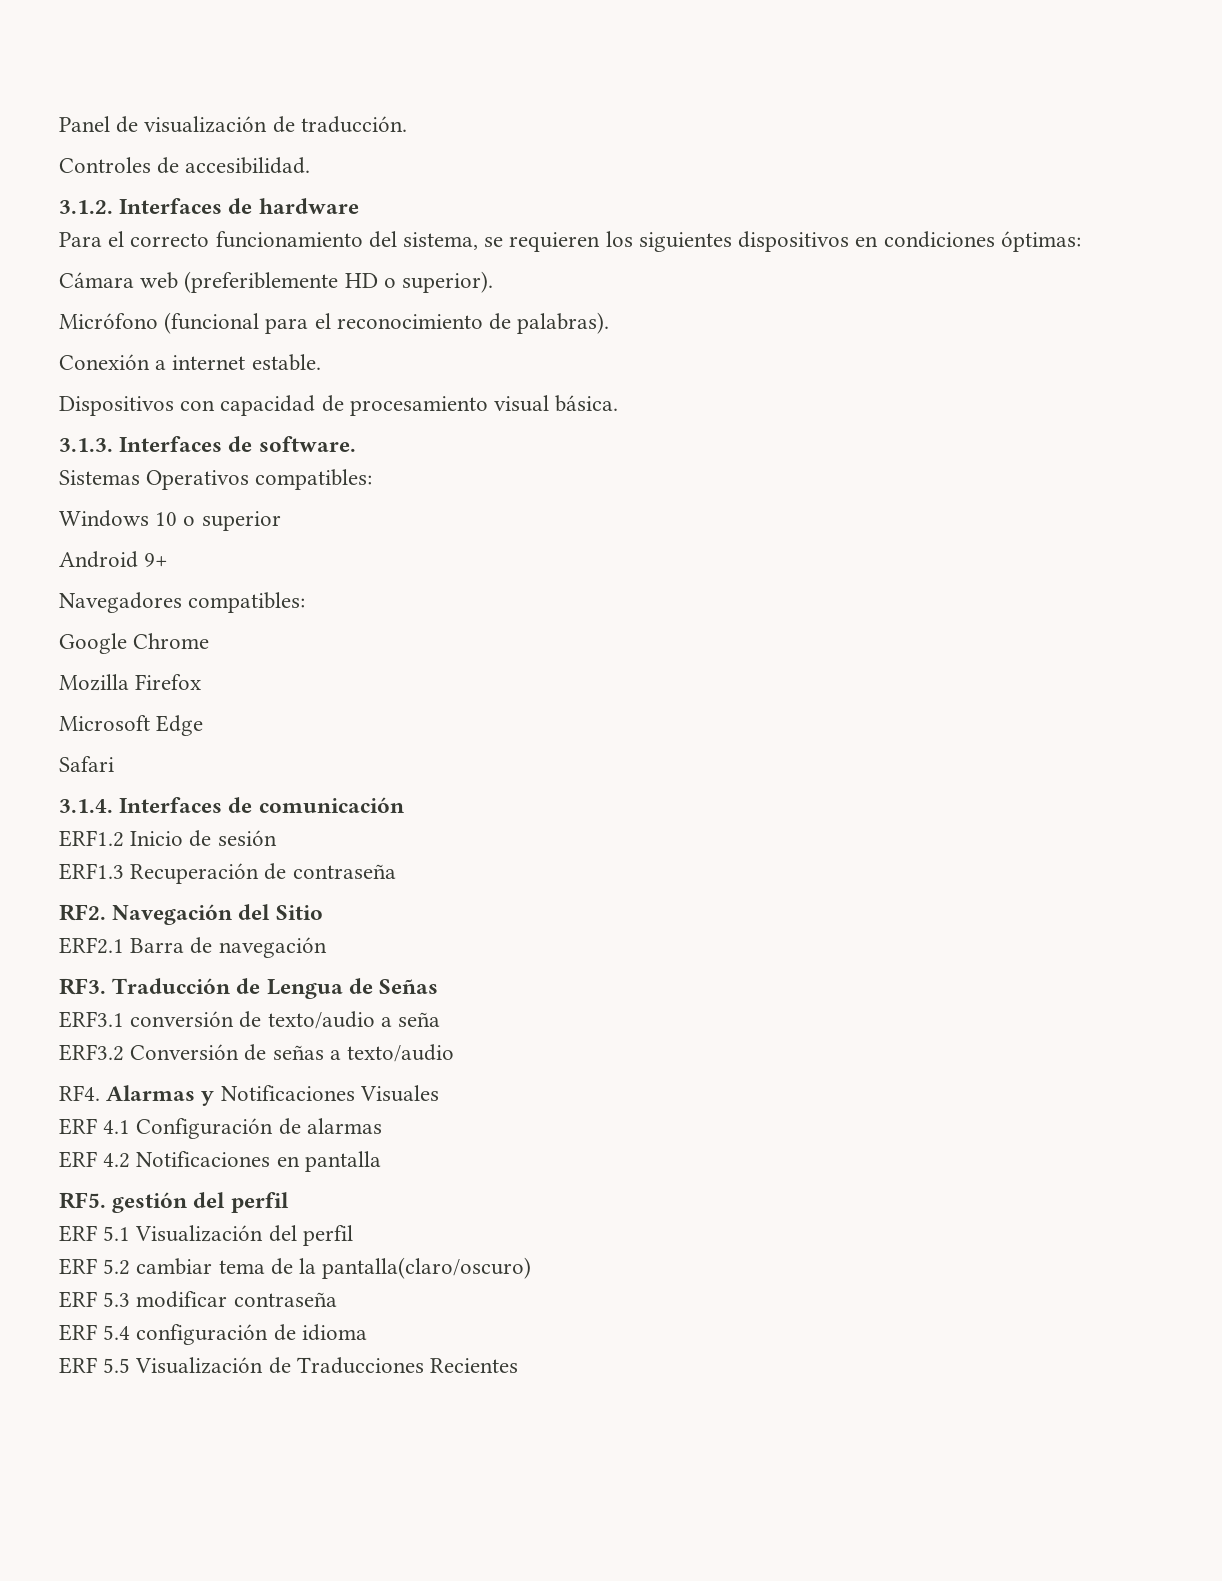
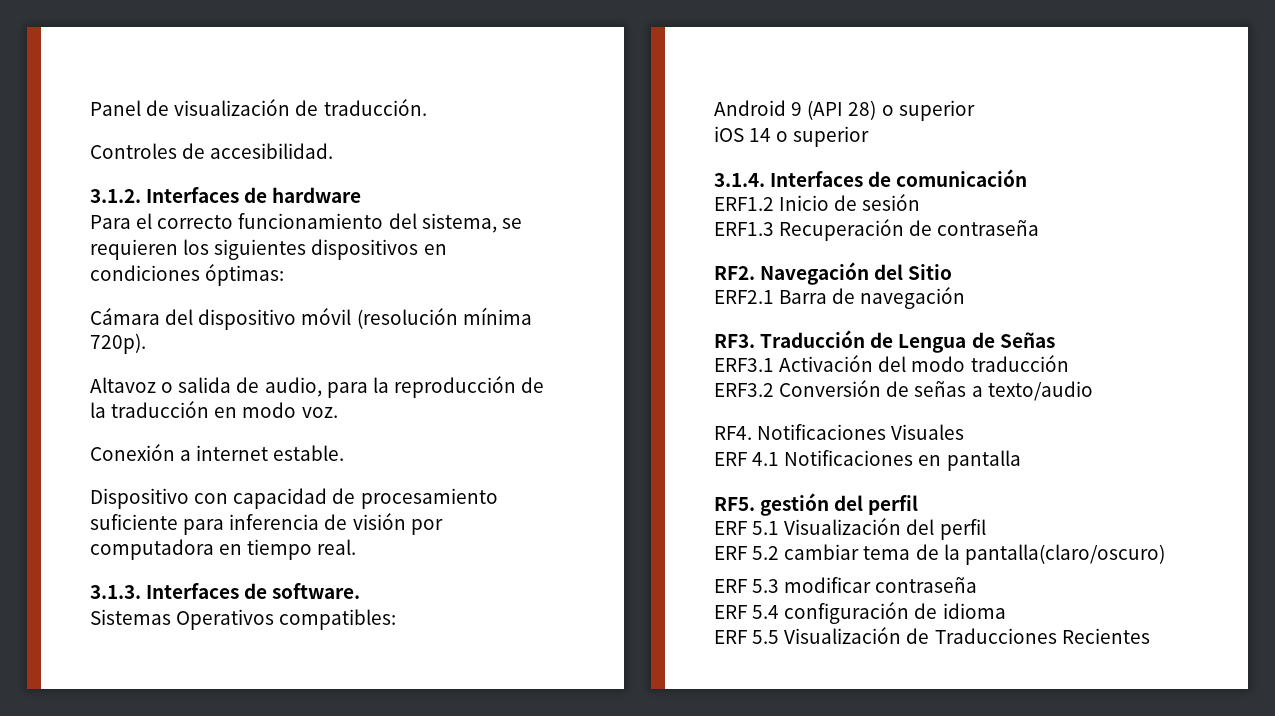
[140,271,494,293] [59,312,610,334] web (preferiblemente HD o superior). // Micrófono (funcional para el reconocimiento de palabras). -> [165,307,532,330] [90,333,146,354] [90,376,545,398] [90,401,338,418] del dispositivo móvil (resolución mínima 720p). // Altavoz o salida de audio, para la reproducción de la traducción en modo voz.
[59,396,174,416] Dispositivos -> [90,488,189,509] Dispositivo
[494,395,619,412] visual básica. -> [90,513,443,535] [90,539,357,560] suficiente para inferencia de visión por computadora en tiempo real.
[59,510,281,531] [59,551,169,568] [59,592,306,613] [59,633,210,654] [59,674,202,691] [59,715,204,736] [59,756,114,772] Windows 10 o superior // Android 9+ // Navegadores compatibles: // Google Chrome // Mozilla Firefox // Microsoft Edge // Safari -> [714,100,975,121] [714,126,870,147] Android 9 (API 28) o superior // iOS 14 o superior
[130,1011,441,1029] conversión de texto/audio a seña -> [779,355,1069,372] Activación del modo traducción
[106,1085,215,1106] Alarmas y -> (752, 433) none
[136,1118,382,1139] [59,1151,131,1168] Configuración de alarmas // ERF 4.2 -> (780, 459) none

